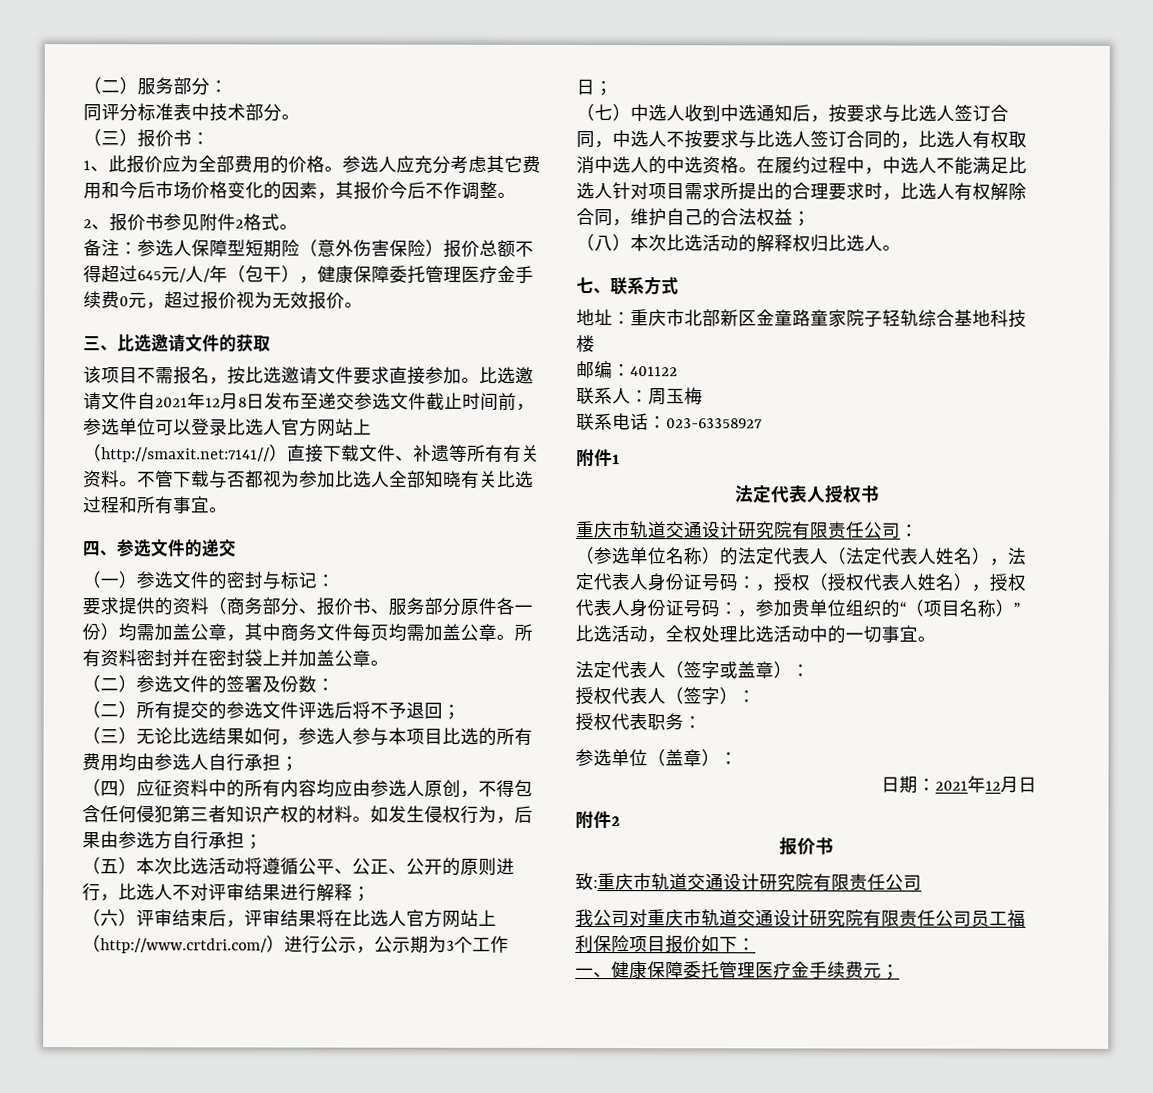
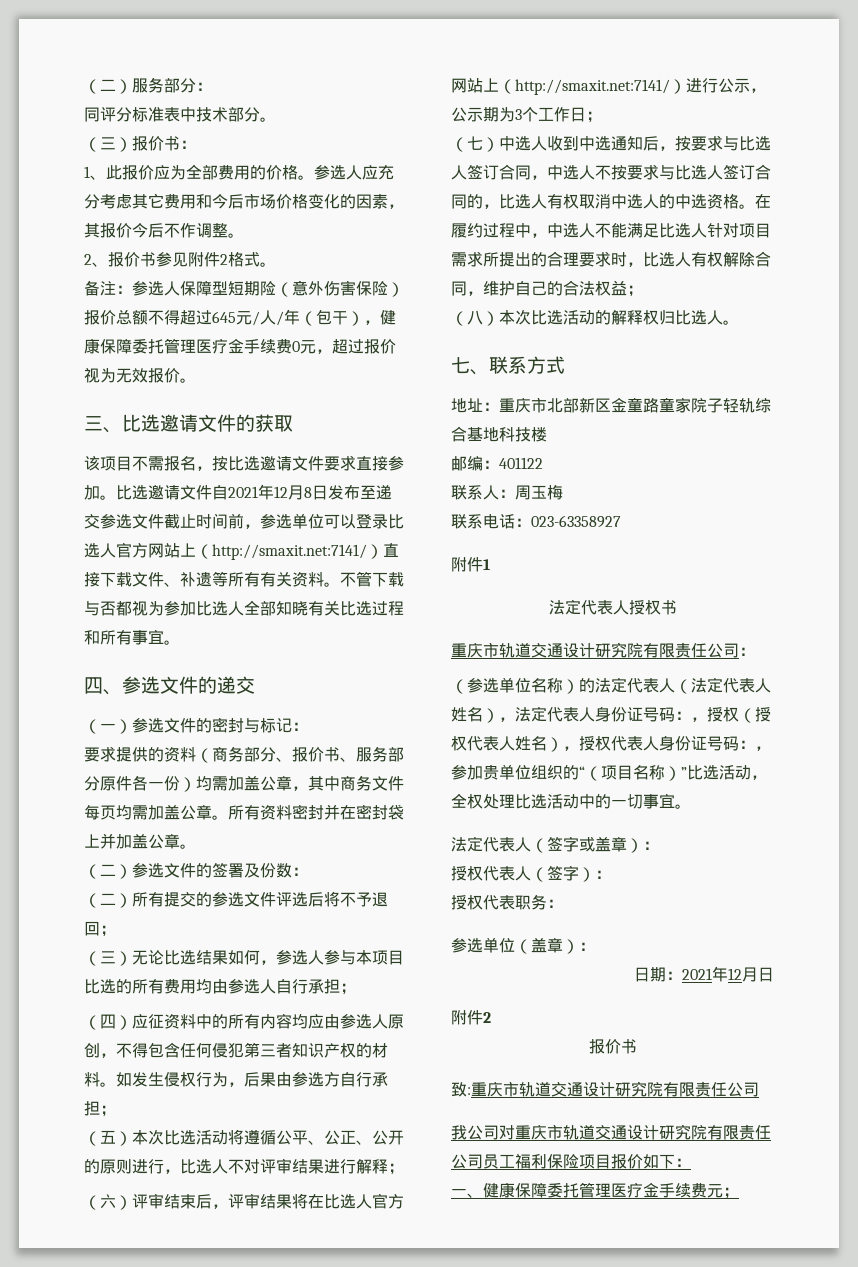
[101,447,270,463] http://smaxit.net:7141// -> [212,544,367,560] http://smaxit.net:7141/
[100,938,267,954] http://www.crtdri.com/ -> [515,79,670,95] http://smaxit.net:7141/

